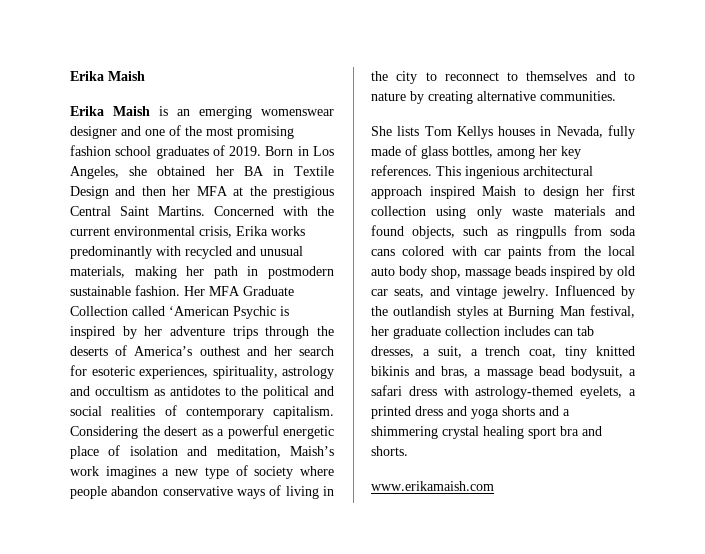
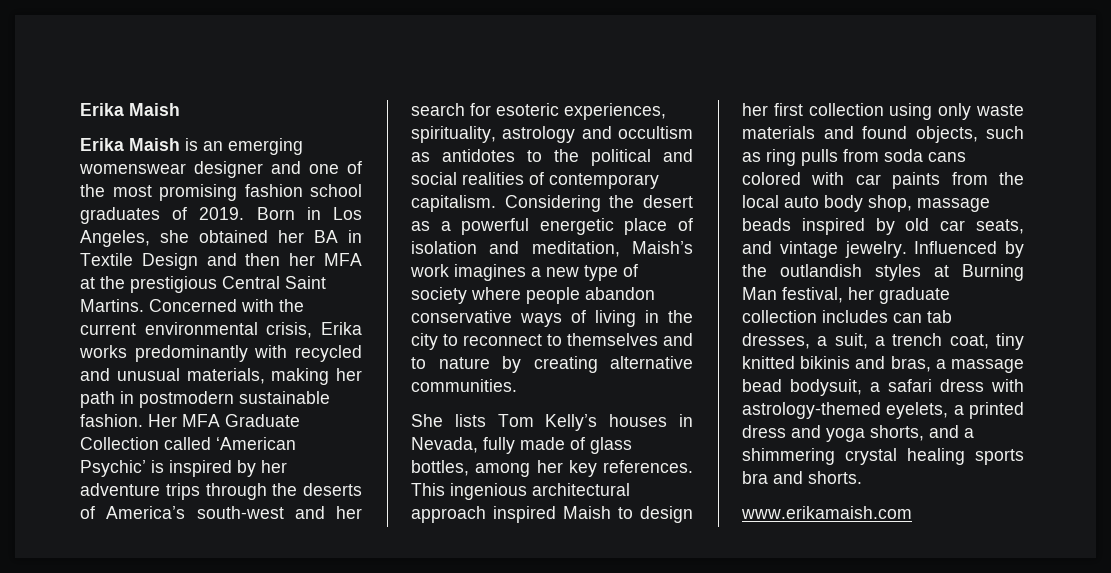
[233,306,276,319] Psychic -> [80,460,146,477] Psychic’
[199,346,240,356] outhest -> [196,506,284,519] south-west
[456,126,493,139] Kellys -> [545,414,598,431] Kelly’s
[515,226,566,239] ringpulls -> [766,149,838,166] ring pulls
[502,406,535,416] shorts -> [870,425,924,441] shorts,
[528,427,556,439] sport -> [975,449,1024,465] sports

